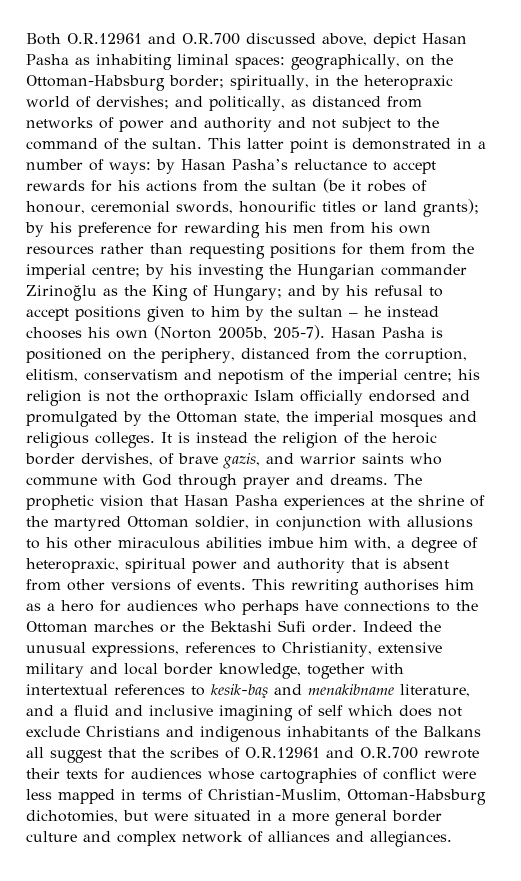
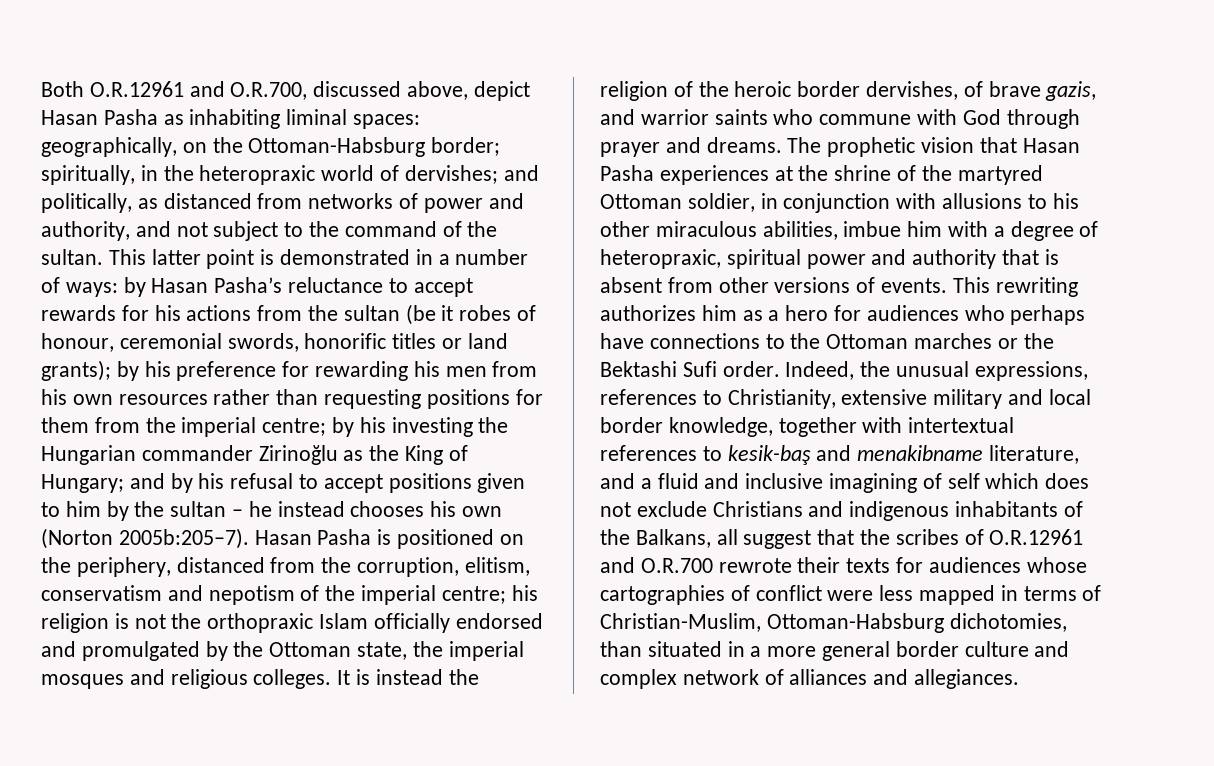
[182,33,240,45] O.R.700 -> [230,82,308,100] O.R.700,
[204,117,272,132] authority -> [41,221,130,241] authority,
[239,201,316,213] honourific -> [304,333,387,349] honorific
[218,325,325,340] 2005b, 205-7). -> [118,528,249,549] 2005b:205–7).
[206,537,262,548] abilities -> [762,221,838,240] abilities,
[354,537,391,550] with, -> [948,221,989,237] with
[364,579,439,591] authorises -> [600,305,696,321] authorizes
[362,621,413,632] Indeed -> [785,361,855,380] Indeed,
[423,726,481,737] Balkans -> [635,529,711,548] Balkans,
[123,810,188,821] but were -> [600,641,642,657] than

